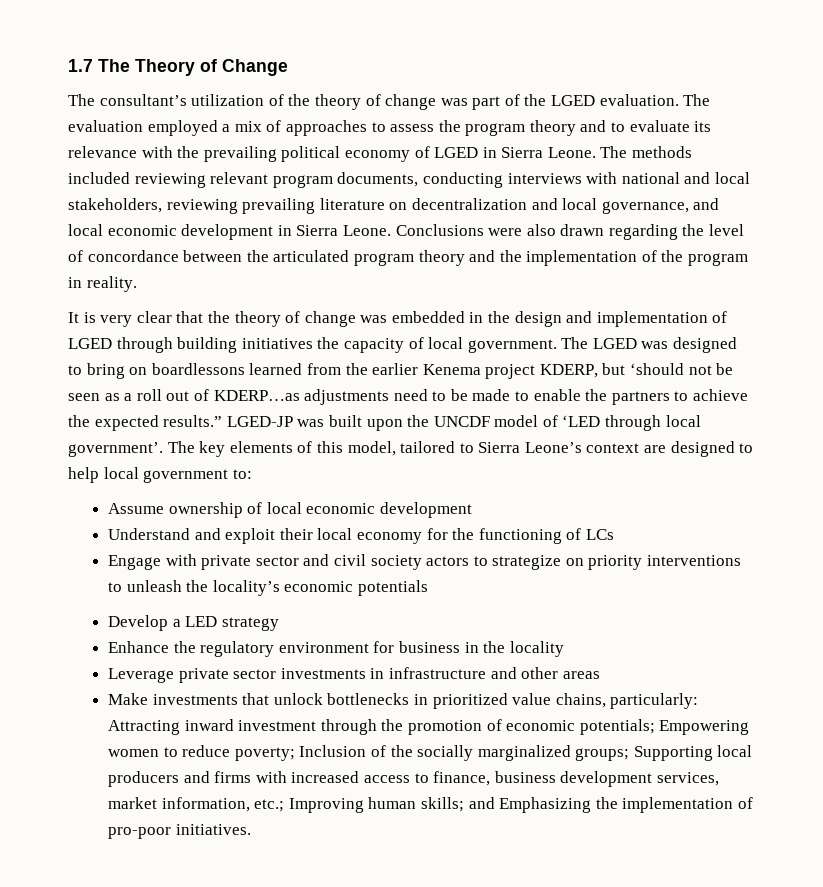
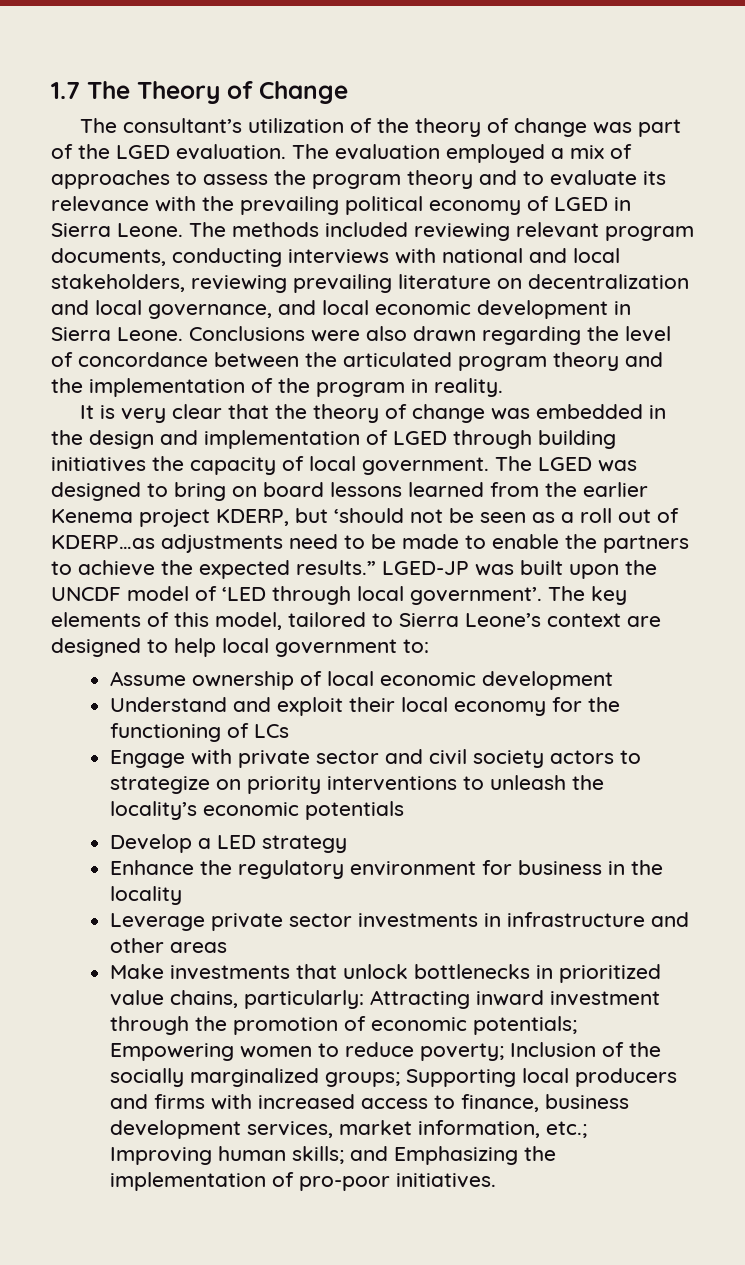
[151,363,245,375] boardlessons -> [263,482,402,497] board lessons

